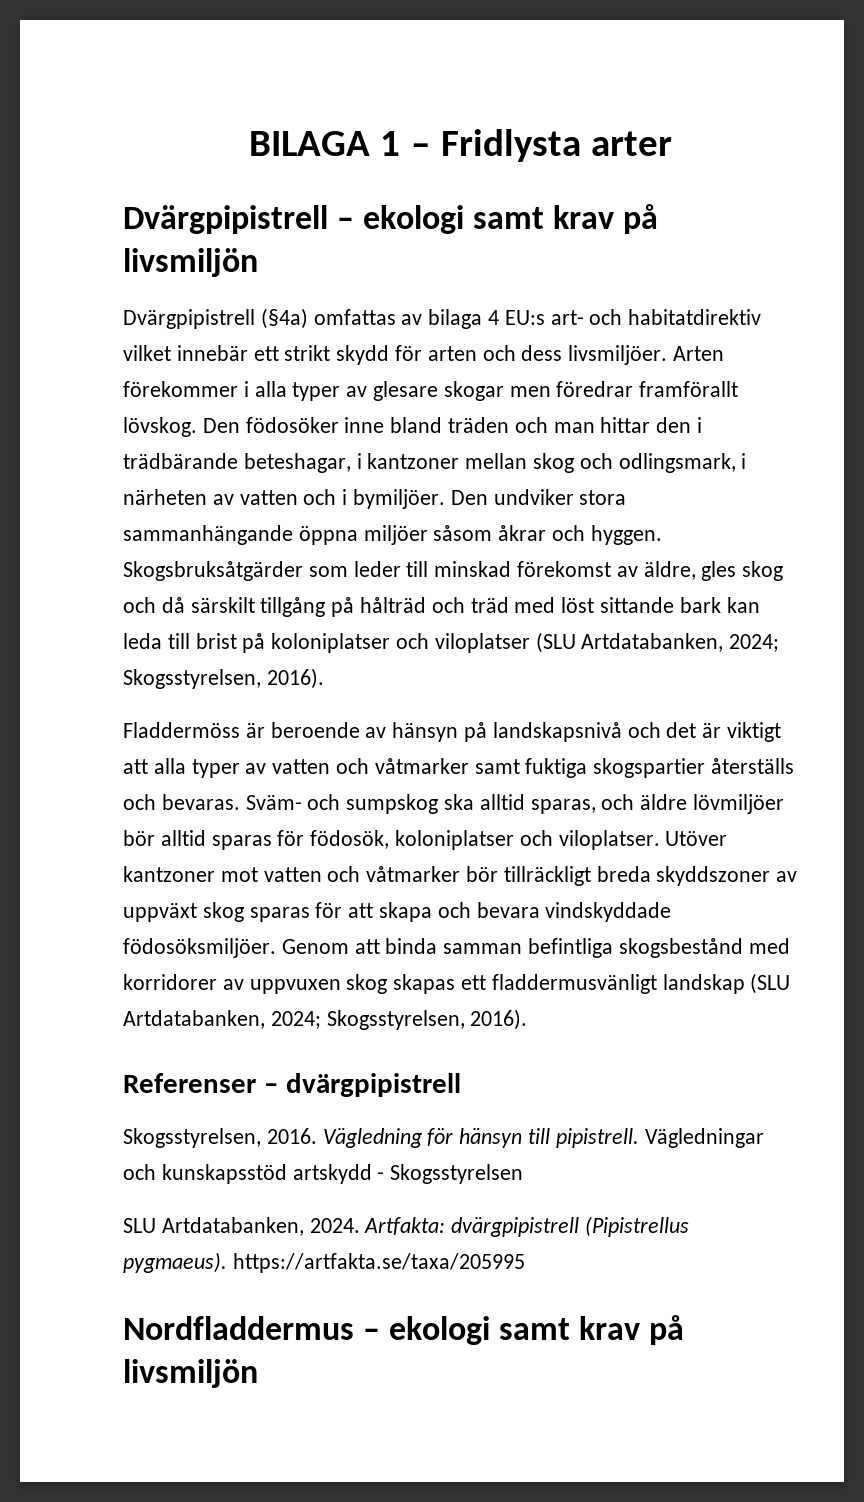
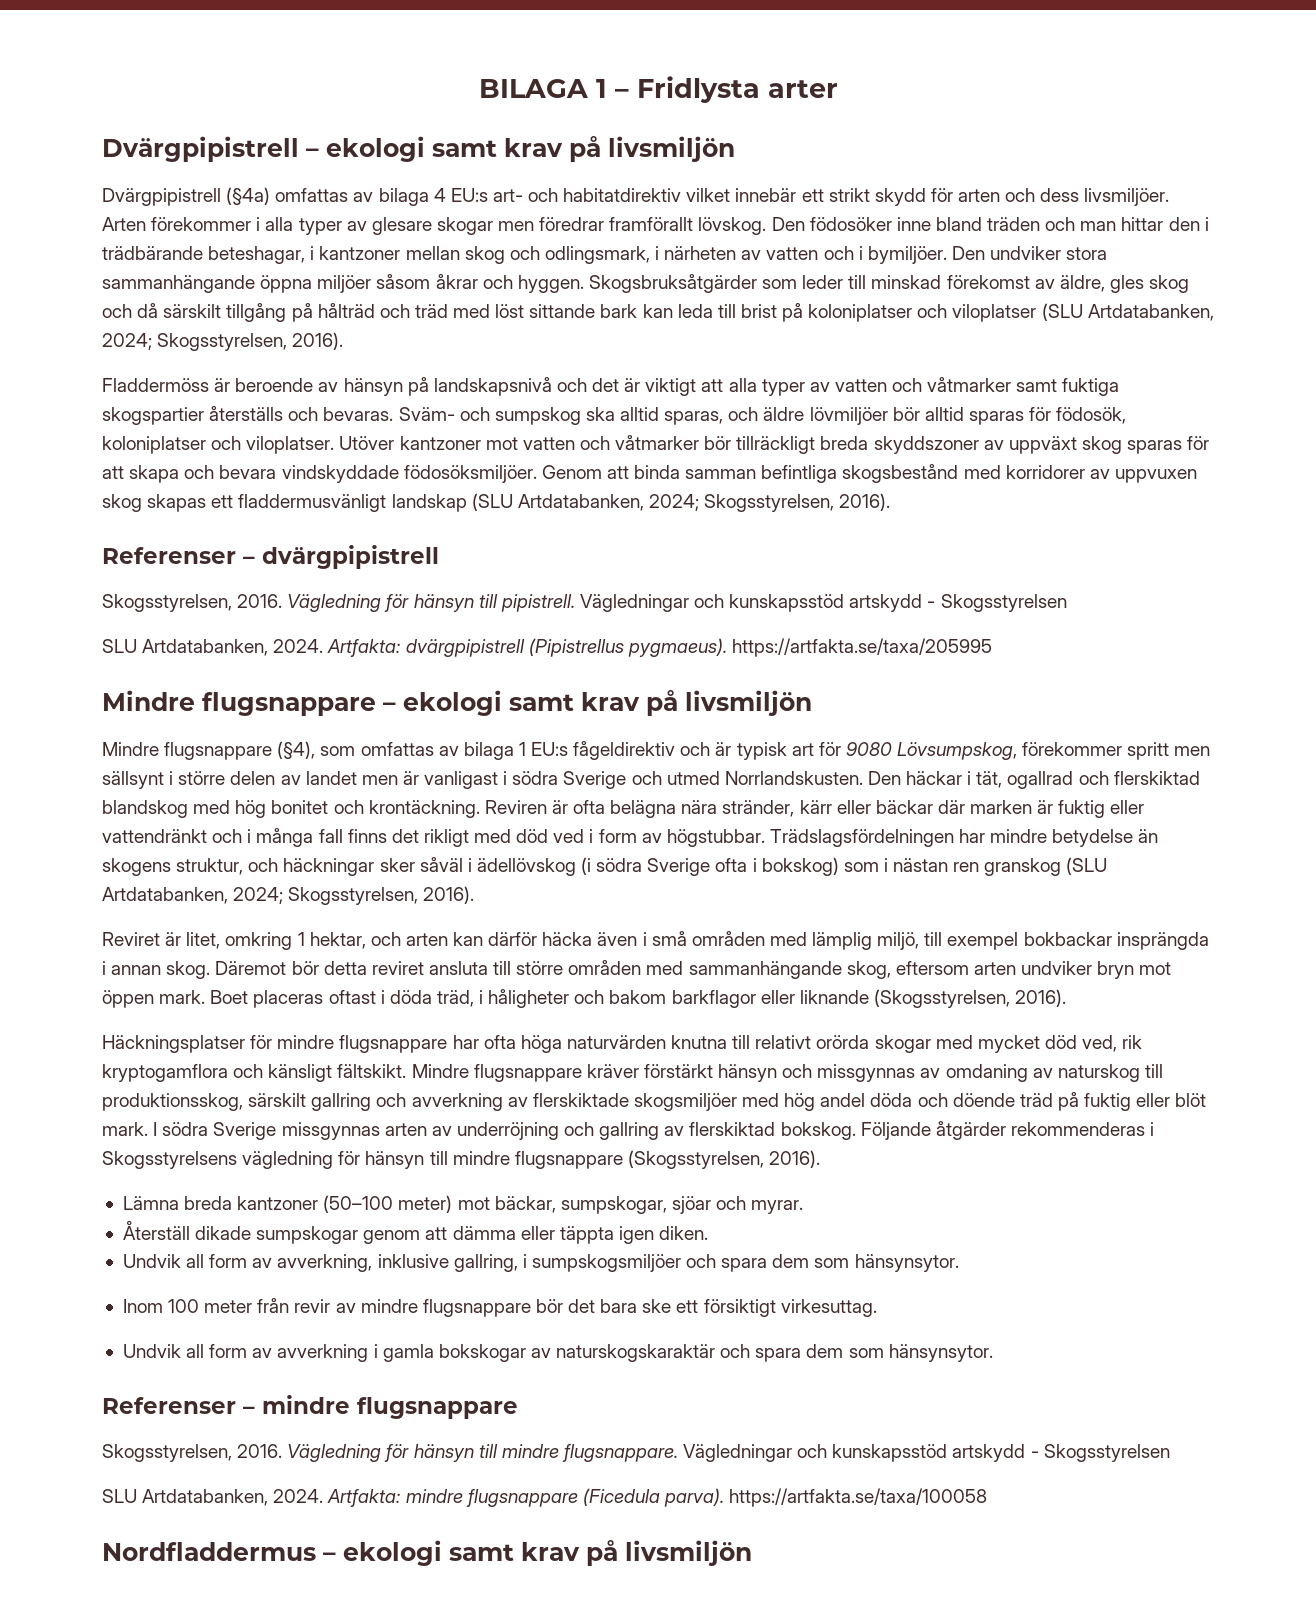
(525, 1263) none -> [102,690,812,716] [102,741,1211,760] [102,771,1200,789] [102,800,1145,818] [102,828,1159,847] [102,857,1108,876] [102,886,475,905] [102,931,1209,950] [102,960,1172,979] [102,989,1067,1008] [102,1035,1143,1053] [102,1064,1163,1082] [102,1092,1207,1111] [102,1121,1155,1140] [102,1150,821,1169] [122,1195,804,1214] [122,1220,709,1244] [122,1254,959,1272] [122,1298,877,1317] [122,1344,993,1362] [102,1395,518,1419] [102,1444,1170,1462] [102,1488,988,1507] // Mindre flugsnappare – ekologi samt krav på livsmiljön // Mindre flugsnappare (§4), som omfattas av bilaga 1 EU:s fågeldirektiv och är typisk art för 9080 Lövsumpskog, förekommer spritt men sällsynt i större delen av landet men är vanligast i södra Sverige och utmed Norrlandskusten. Den häckar i tät, ogallrad och flerskiktad blandskog med hög bonitet och krontäckning. Reviren är ofta belägna nära stränder, kärr eller bäckar där marken är fuktig eller vattendränkt och i många fall finns det rikligt med död ved i form av högstubbar. Trädslagsfördelningen har mindre betydelse än skogens struktur, och häckningar sker såväl i ädellövskog (i södra Sverige ofta i bokskog) som i nästan ren granskog (SLU Artdatabanken, 2024; Skogsstyrelsen, 2016). // Reviret är litet, omkring 1 hektar, och arten kan därför häcka även i små områden med lämplig miljö, till exempel bokbackar insprängda i annan skog. Däremot bör detta reviret ansluta till större områden med sammanhängande skog, eftersom arten undviker bryn mot öppen mark. Boet placeras oftast i döda träd, i håligheter och bakom barkflagor eller liknande (Skogsstyrelsen, 2016). // Häckningsplatser för mindre flugsnappare har ofta höga naturvärden knutna till relativt orörda skogar med mycket död ved, rik kryptogamflora och känsligt fältskikt. Mindre flugsnappare kräver förstärkt hänsyn och missgynnas av omdaning av naturskog till produktionsskog, särskilt gallring och avverkning av flerskiktade skogsmiljöer med hög andel döda och döende träd på fuktig eller blöt mark. I södra Sverige missgynnas arten av underröjning och gallring av flerskiktad bokskog. Följande åtgärder rekommenderas i Skogsstyrelsens vägledning för hänsyn till mindre flugsnappare (Skogsstyrelsen, 2016). // Lämna breda kantzoner (50–100 meter) mot bäckar, sumpskogar, sjöar och myrar. // Återställ dikade sumpskogar genom att dämma eller täppta igen diken. // Undvik all form av avverkning, inklusive gallring, i sumpskogsmiljöer och spara dem som hänsynsytor. // Inom 100 meter från revir av mindre flugsnappare bör det bara ske ett försiktigt virkesuttag. // Undvik all form av avverkning i gamla bokskogar av naturskogskaraktär och spara dem som hänsynsytor. // Referenser – mindre flugsnappare // Skogsstyrelsen, 2016. Vägledning för hänsyn till mindre flugsnappare. Vägledningar och kunskapsstöd artskydd - Skogsstyrelsen // SLU Artdatabanken, 2024. Artfakta: mindre flugsnappare (Ficedula parva). https://artfakta.se/taxa/100058

